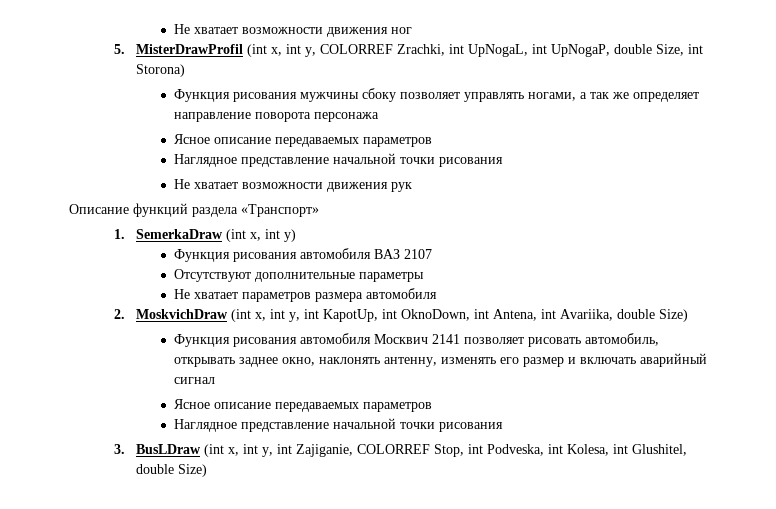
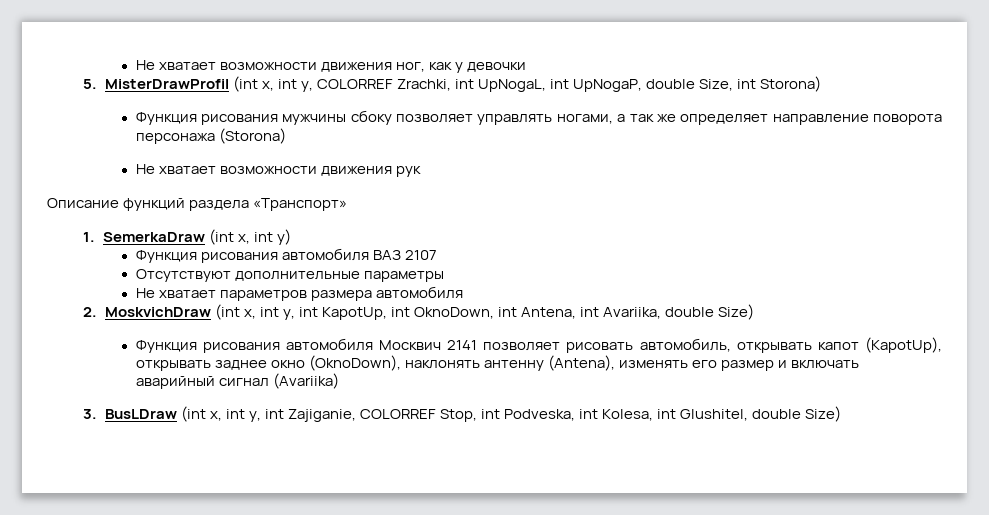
[173,24,412,37] Не хватает возможности движения ног -> [135,60,526,73] Не хватает возможности движения ног, как у девочки
[173,134,432,147] [173,153,503,167] // Ясное описание передаваемых параметров // Наглядное представление начальной точки рисования -> [218,128,286,144] (Storona)
[238,357,437,367] заднее окно, наклонять антенну, -> [817,337,942,353] [135,355,615,371] капот (KapotUp), открывать заднее окно (OknoDown), наклонять антенну (Antena),
[173,399,432,412] [173,418,503,432] // Ясное описание передаваемых параметров // Наглядное представление начальной точки рисования -> [272,373,339,389] (Avariika)

